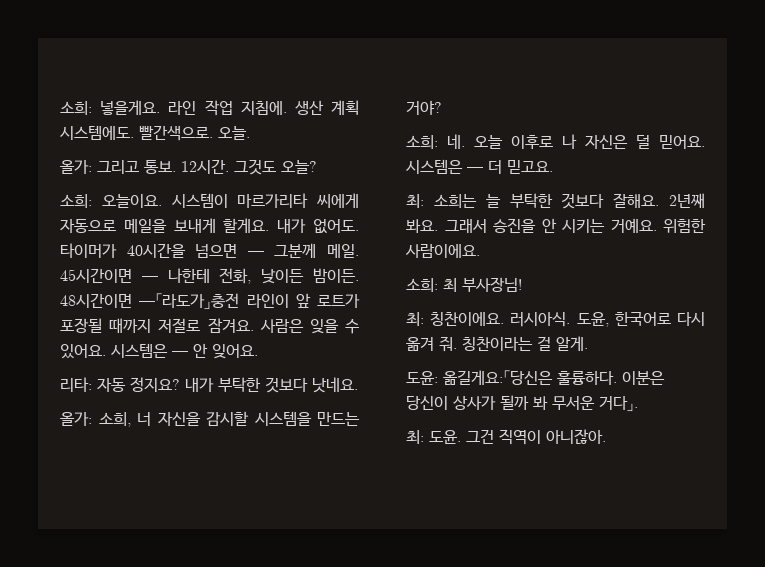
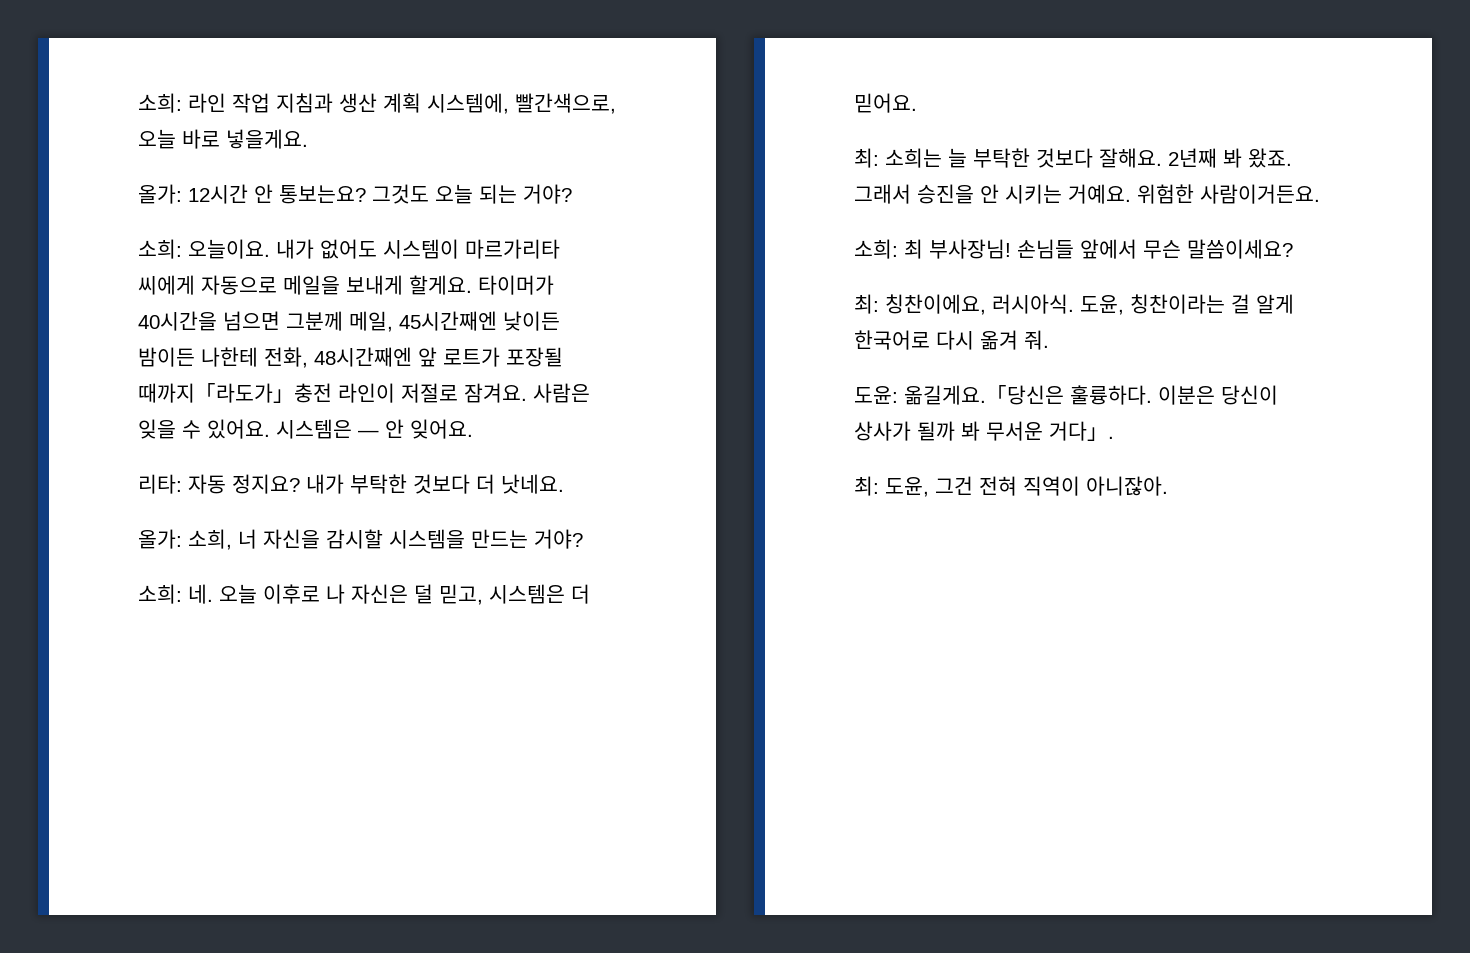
[60,100,161,115] 소희: 넣을게요. -> [138,93,182,113] 소희:
[240,101,287,115] 지침에. -> [276,93,333,113] 지침과
[60,125,250,141] [60,159,317,175] 시스템에도. 빨간색으로. 오늘. // 올가: 그리고 통보. 12시간. 그것도 오늘? -> [427,93,616,114] [138,129,308,149] [138,184,572,204] 시스템에, 빨간색으로, 오늘 바로 넣을게요. // 올가: 12시간 안 통보는요? 그것도 오늘 되는 거야?
(162, 201) none -> [276,239,377,259] 내가 없어도
[277,219,359,234] 내가 없어도. -> (472, 285) none
[247,243,359,258] [60,268,359,284] [60,293,360,310] [60,318,152,333] — 그분께 메일. 45시간이면 — 나한테 전화, 낮이든 밤이든. 48시간이면 —「라도가」충전 라인이 앞 로트가 포장될 때까지 -> [286,311,560,332] [138,347,563,368] [138,383,395,403] 그분께 메일, 45시간째엔 낮이든 밤이든 나한테 전화, 48시간째엔 앞 로트가 포장될 때까지「라도가」충전 라인이
(308, 385) none -> [476,474,495,494] 더
[659,135,705,149] [406,159,553,174] 믿어요. 시스템은 — 더 믿고요. -> [439,584,590,605] [854,93,917,113] 믿고, 시스템은 더 믿어요.
[406,219,438,233] 봐요. -> [1223,148,1292,168] 봐 왔죠.
[405,244,480,258] 사람이에요. -> [1200,184,1320,204] 사람이거든요.
[406,312,505,326] // 최: 칭찬이에요. -> [1017,239,1293,259] [854,294,986,315] 손님들 앞에서 무슨 말씀이세요? // 최: 칭찬이에요,
(609, 319) none -> [1130,294,1294,314] 칭찬이라는 걸 알게
[462,336,588,351] 칭찬이라는 걸 알게. -> (1049, 340) none
[443,370,503,385] 옮길게요: -> [904,385,986,405] 옮길게요.
[429,429,494,444] 도윤. 그건 -> [885,476,1017,497] 도윤, 그건 전혀

